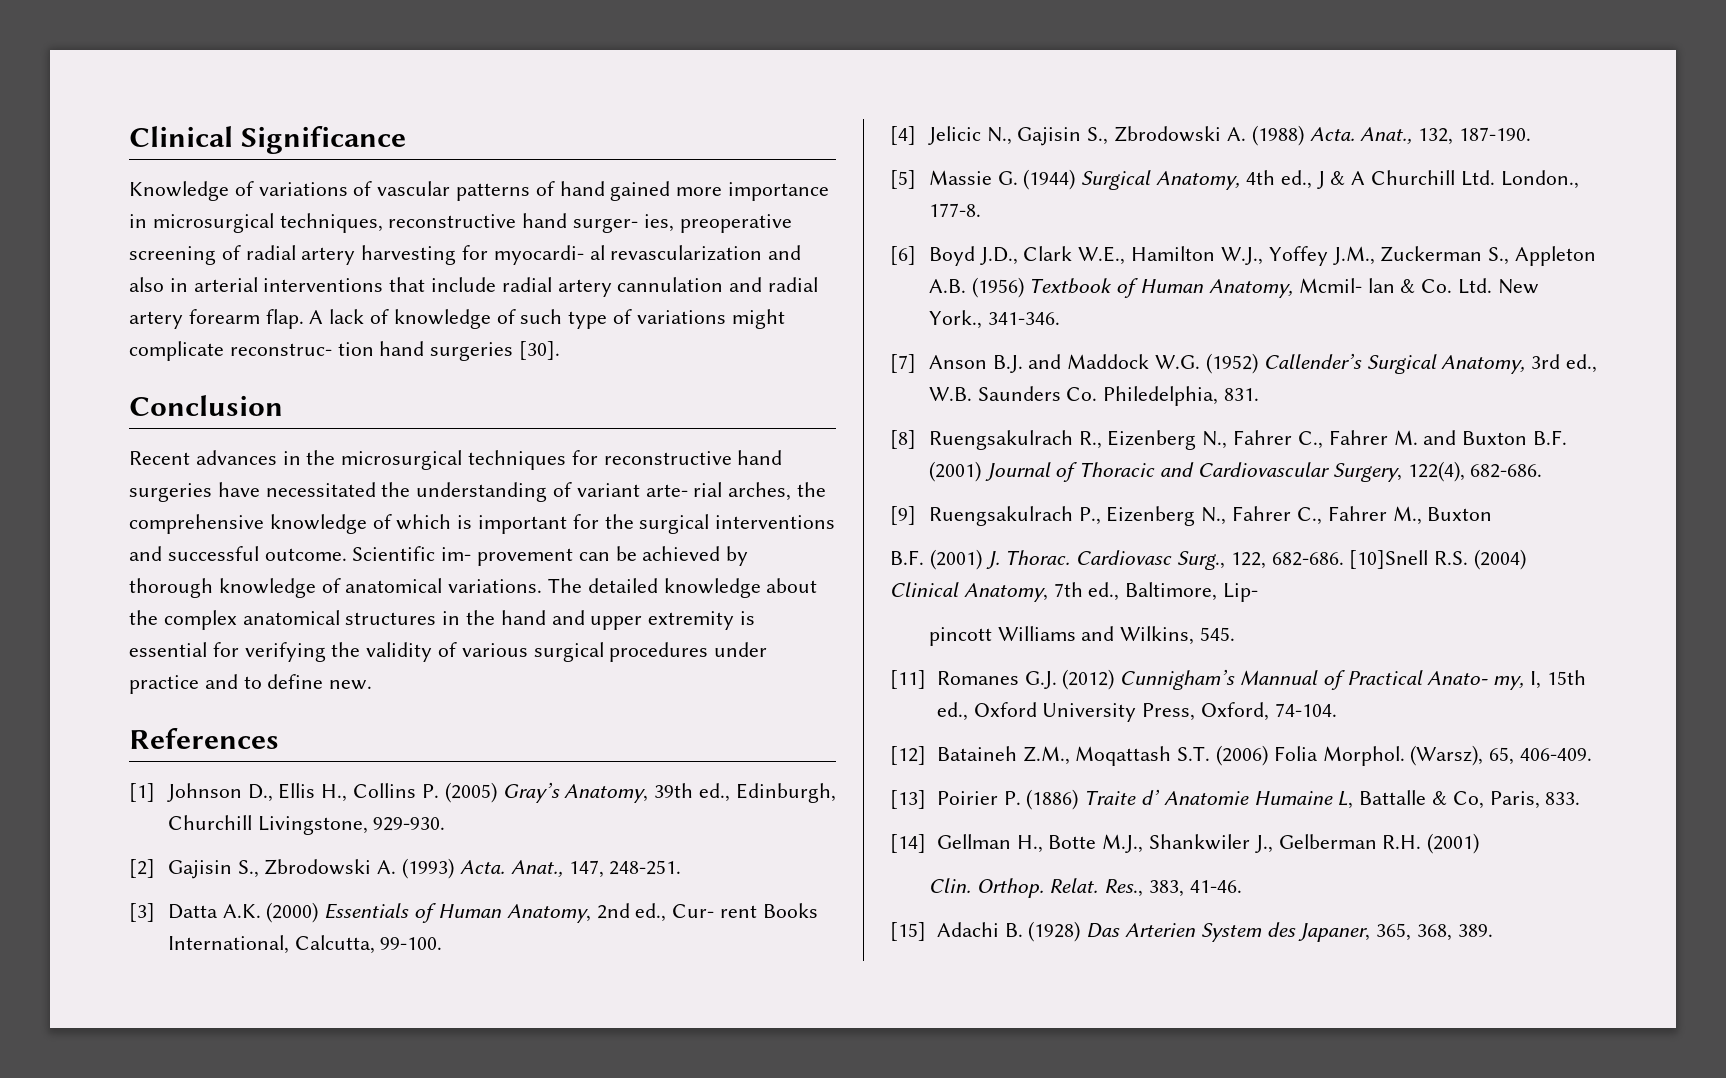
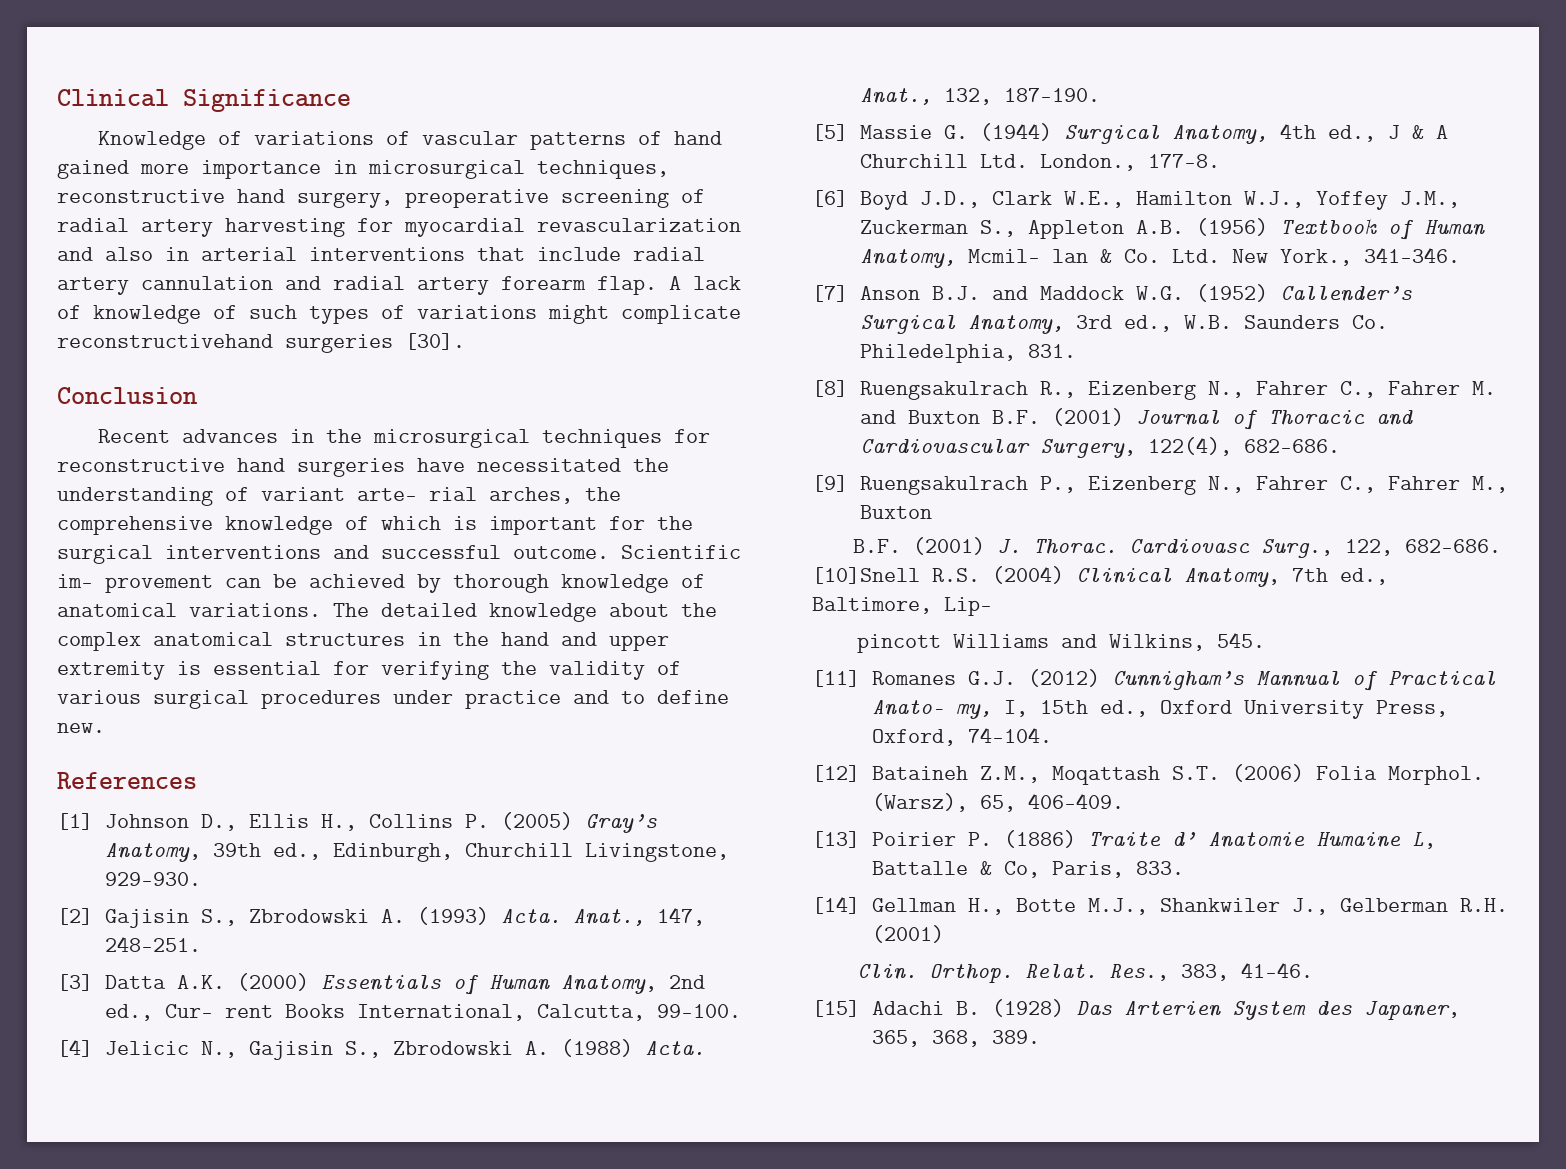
[573,214,674,233] surger- ies, -> [297,192,393,208] surgery,
[493,245,605,265] myocardi- al -> [404,218,525,237] myocardial
[568,311,608,329] type -> [309,306,369,324] types
[229,341,425,356] reconstruc- tion hand -> [57,334,273,348] reconstructivehand

